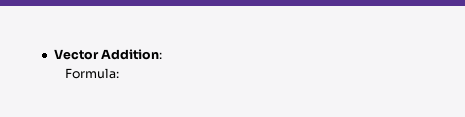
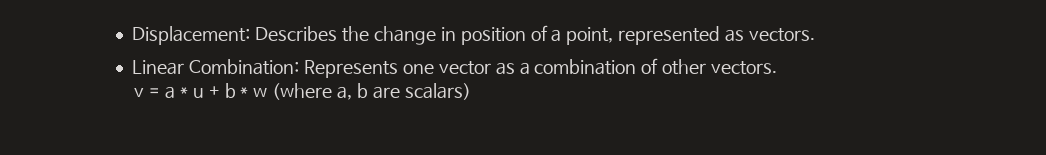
[53,49,162,60] [64,68,119,79] Vector Addition: // Formula: -> [132,25,815,45] [132,58,778,78] [134,83,471,100] Displacement: Describes the change in position of a point, represented as vectors. // Linear Combination: Represents one vector as a combination of other vectors. // v = a * u + b * w (where a, b are scalars)

